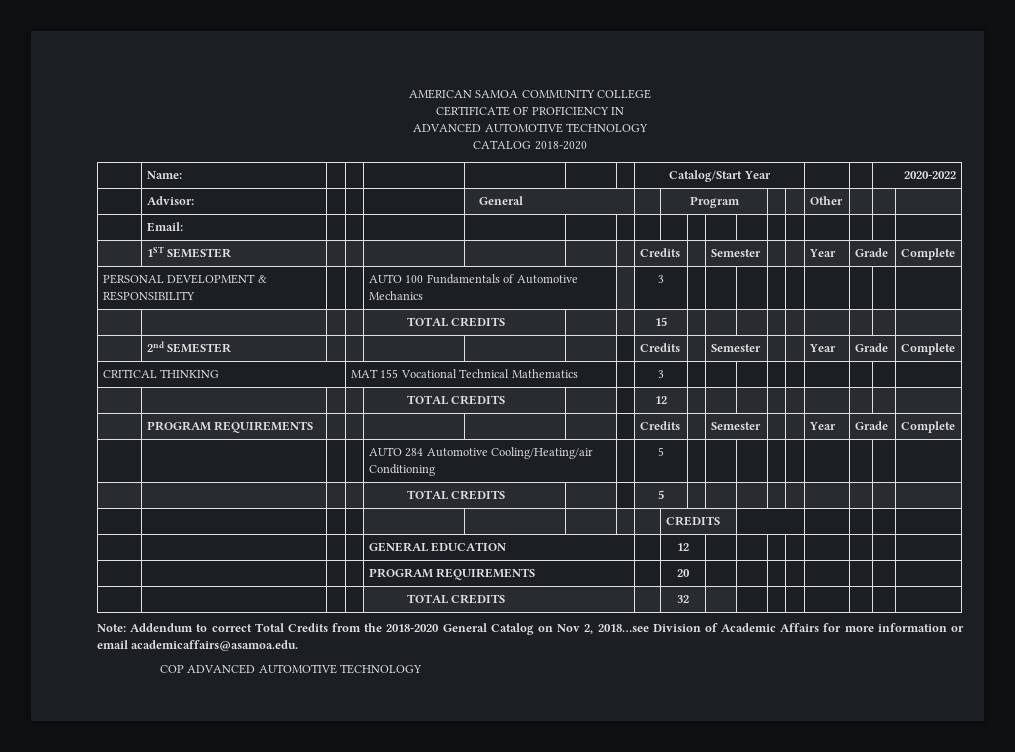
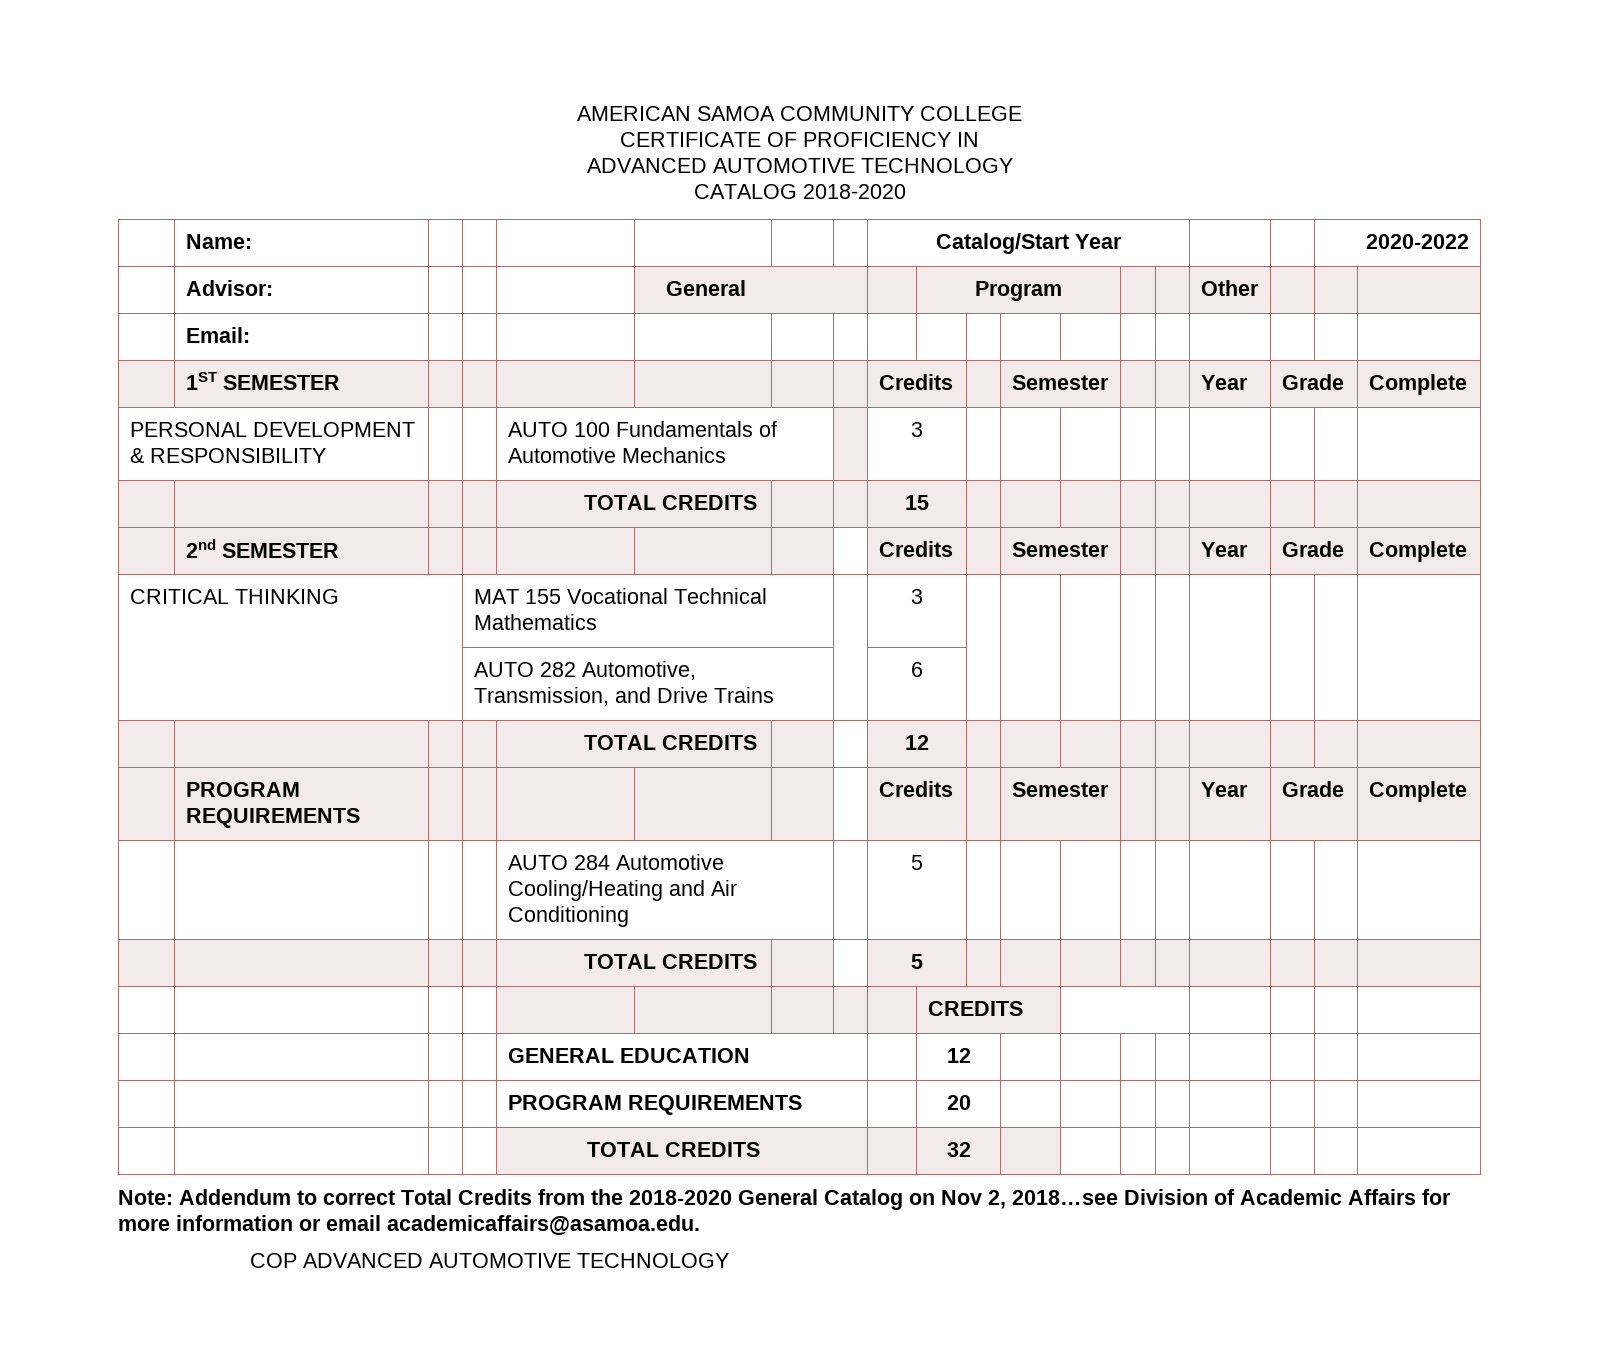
(664, 374) none -> [473,661,696,680] [473,687,774,706] [911,662,923,677] // | AUTO 282 Automotive, Transmission, and Drive Trains | | 6 | | | | | | | | |
[491,447,594,459] Cooling/Heating/air -> [507,880,737,901] Cooling/Heating and Air

